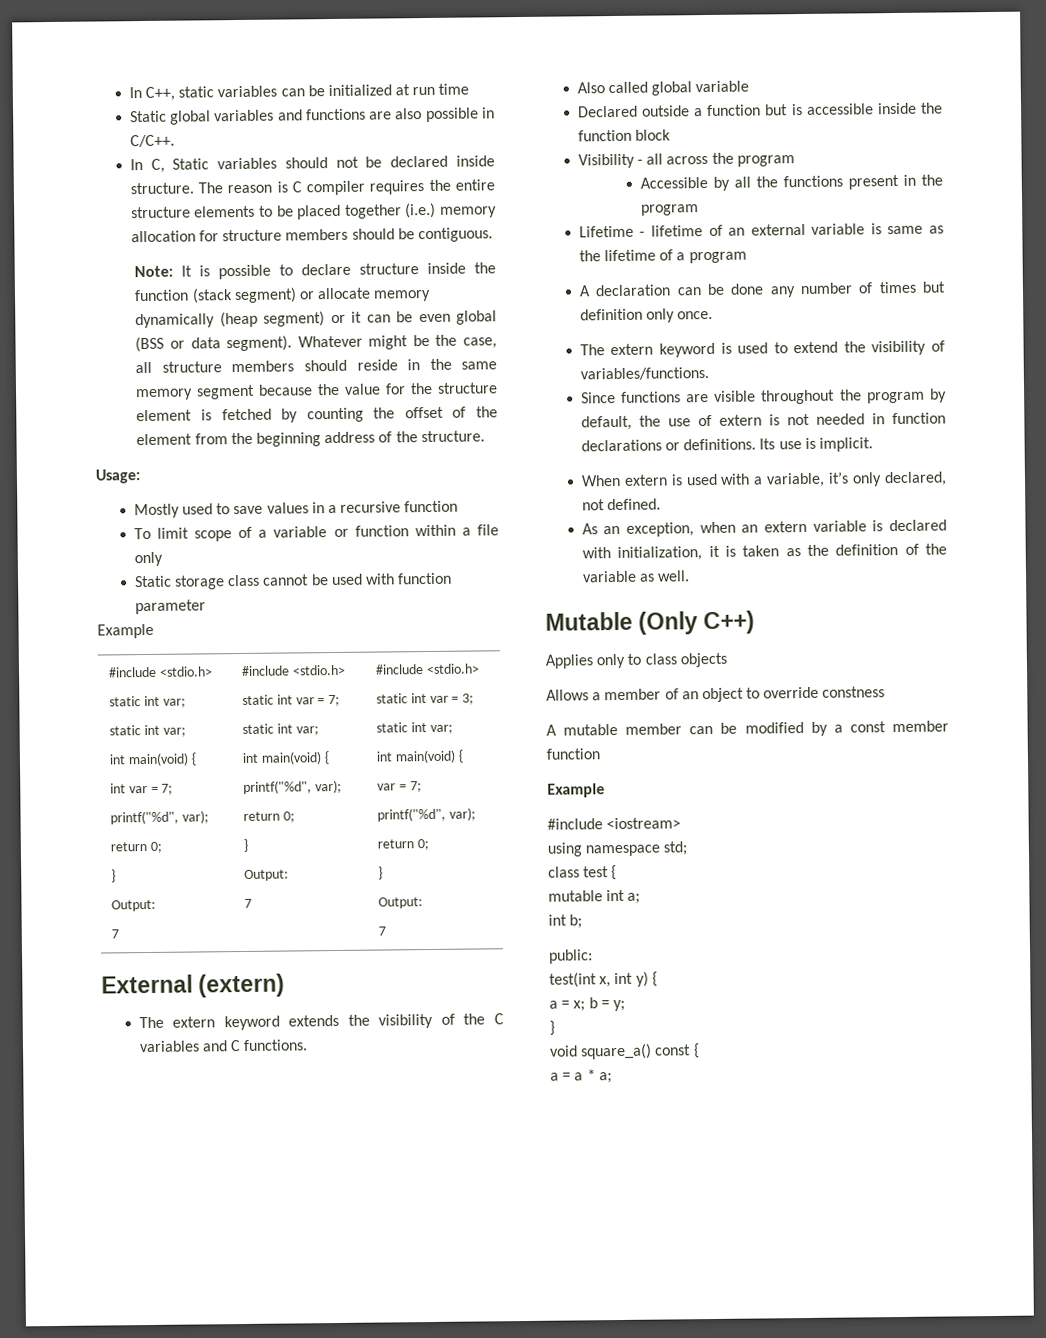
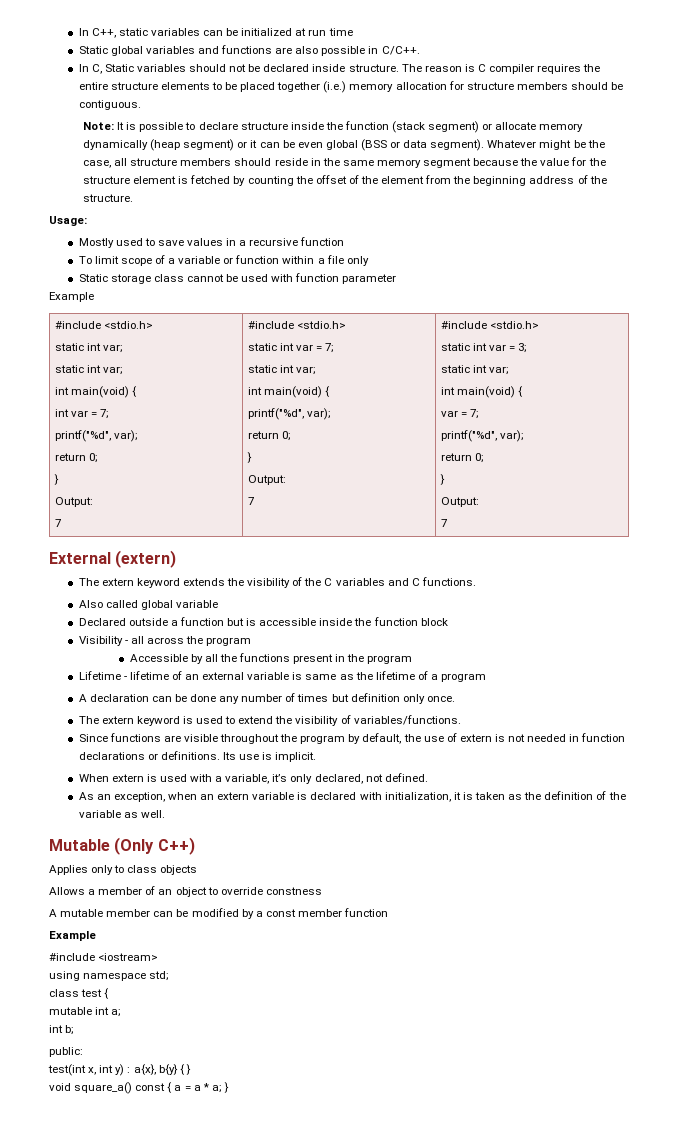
[651,971,658,987] [549,997,625,1012] { // a = x; b = y; // -> [127,1064,185,1075] : a{x}, b{y} {
(700, 1051) // -> (173, 1087) none
(612, 1078) none -> [223,1082,229,1093] }

